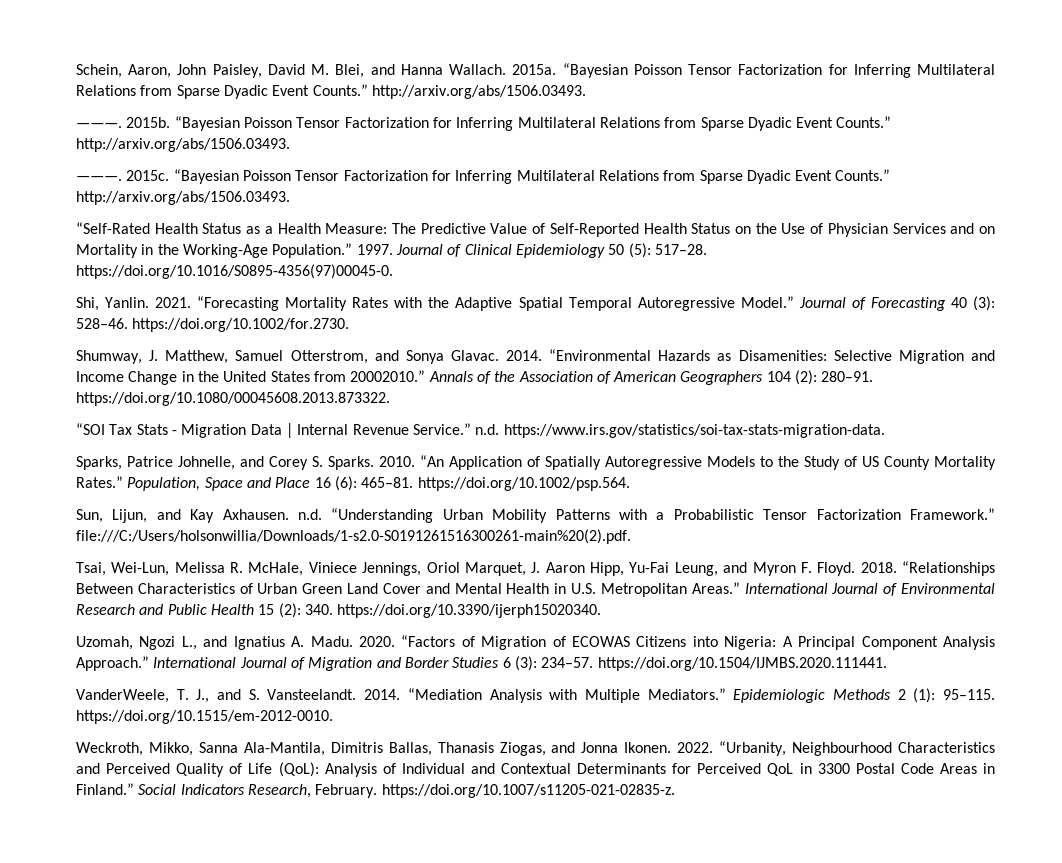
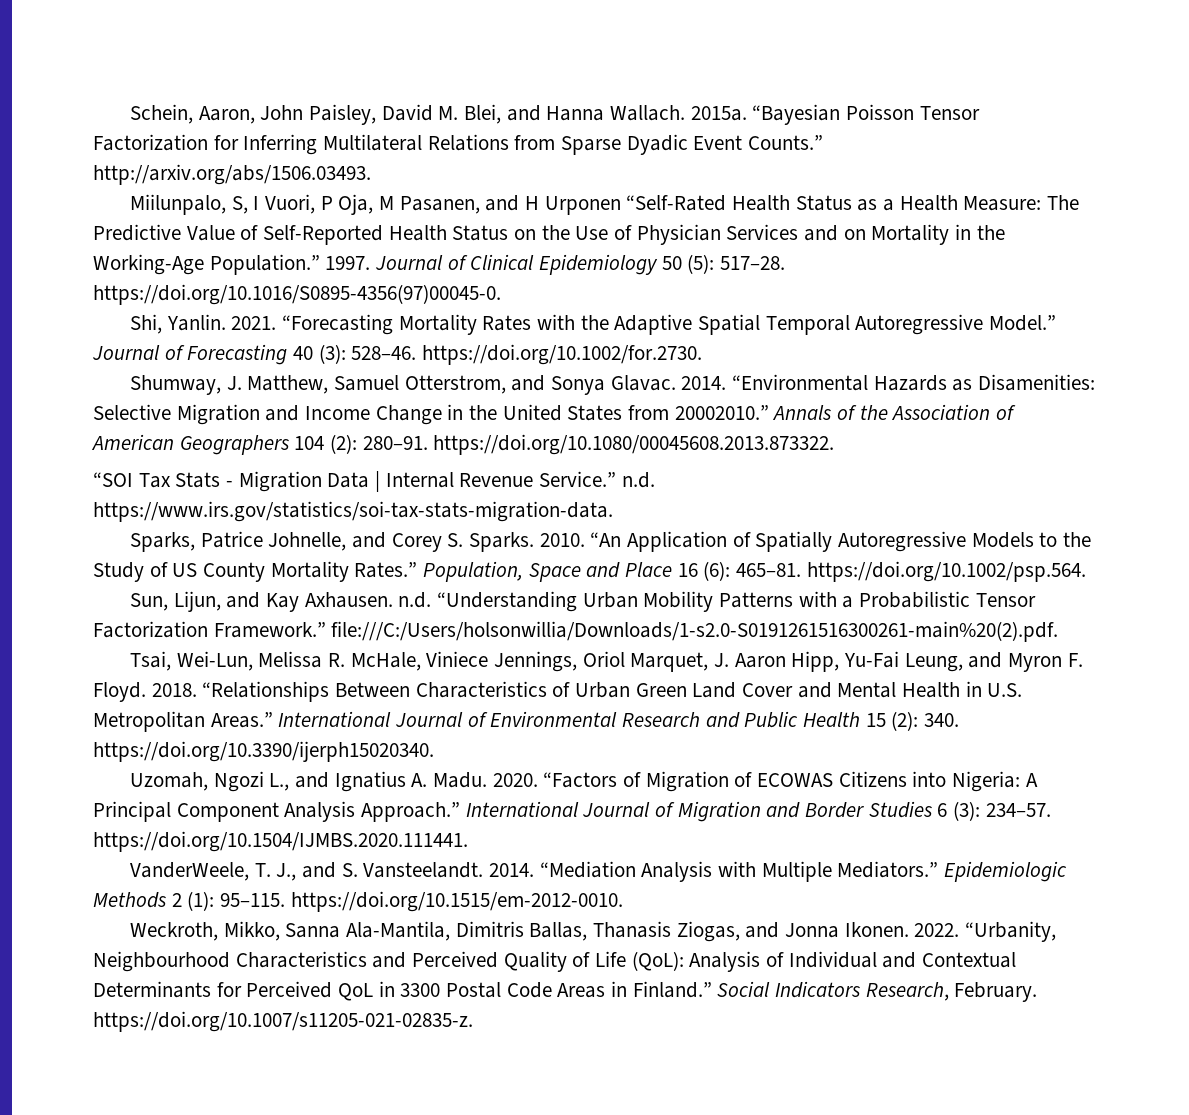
[76,116,892,131] [76,138,290,152] [76,169,891,184] [76,191,290,205] ———. 2015b. “Bayesian Poisson Tensor Factorization for Inferring Multilateral Relations from Sparse Dyadic Event Counts.” http://arxiv.org/abs/1506.03493. // ———. 2015c. “Bayesian Poisson Tensor Factorization for Inferring Multilateral Relations from Sparse Dyadic Event Counts.” http://arxiv.org/abs/1506.03493. // -> [129,194,621,215] Miilunpalo, S, I Vuori, P Oja, M Pasanen, and H Urponen

